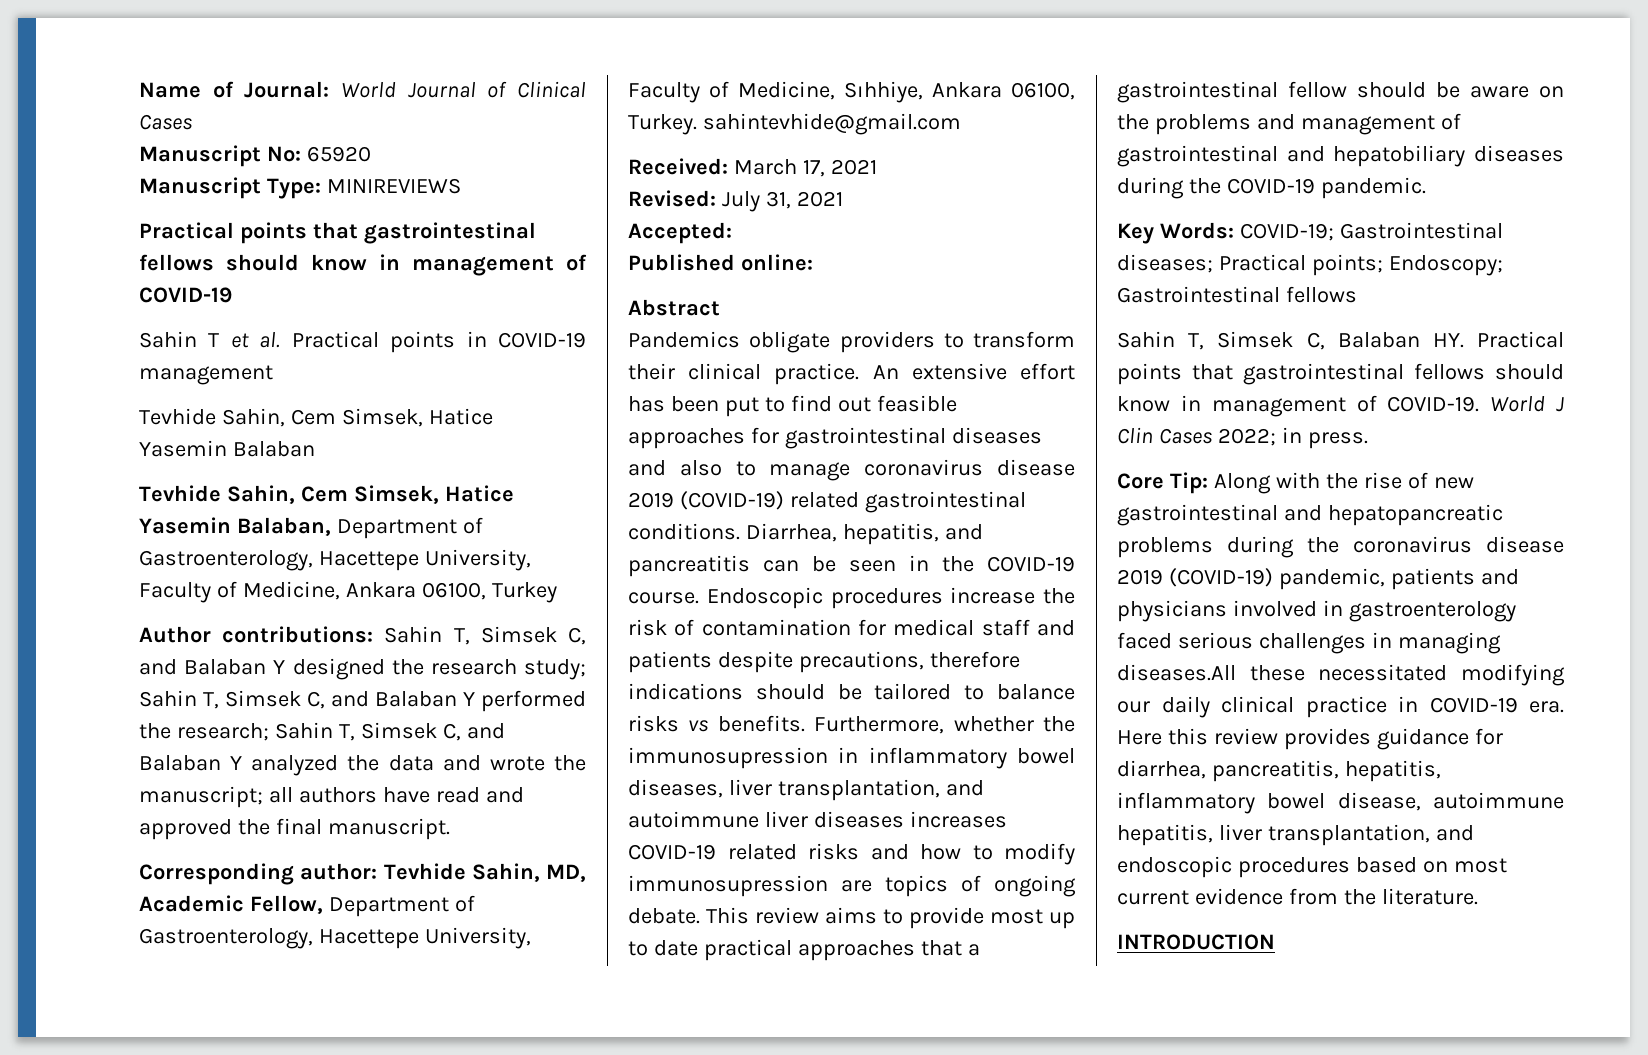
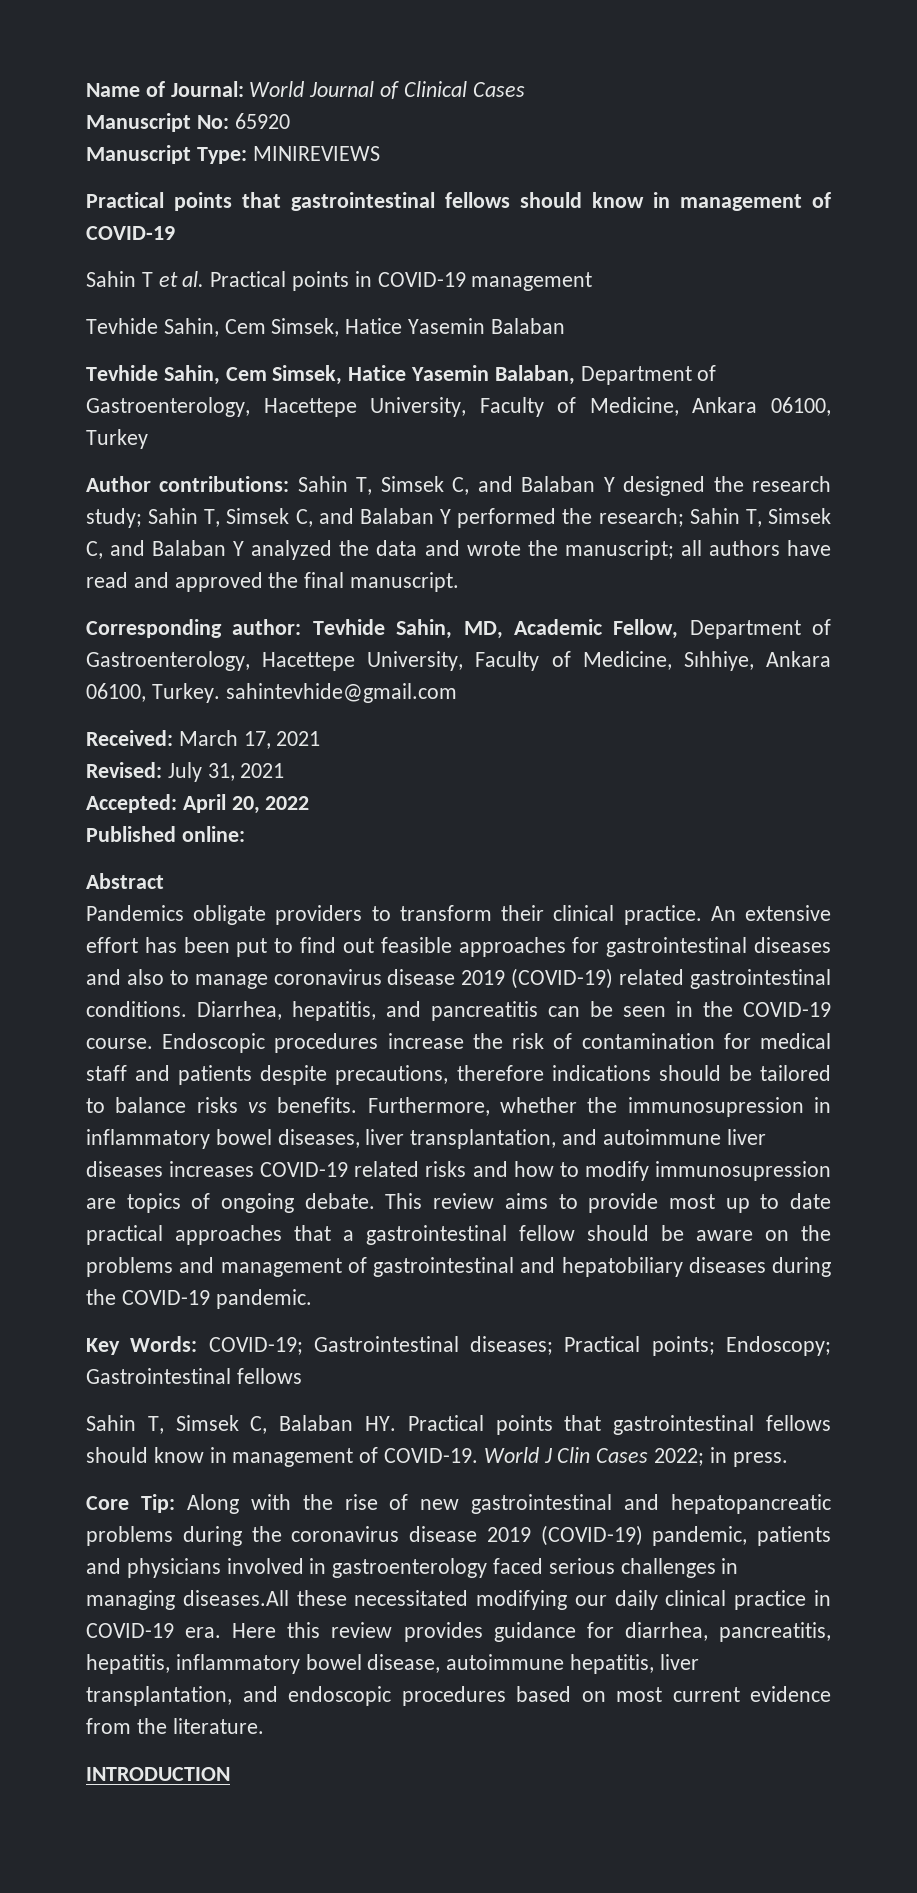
(732, 233) none -> [182,794,310,814] April 20, 2022

